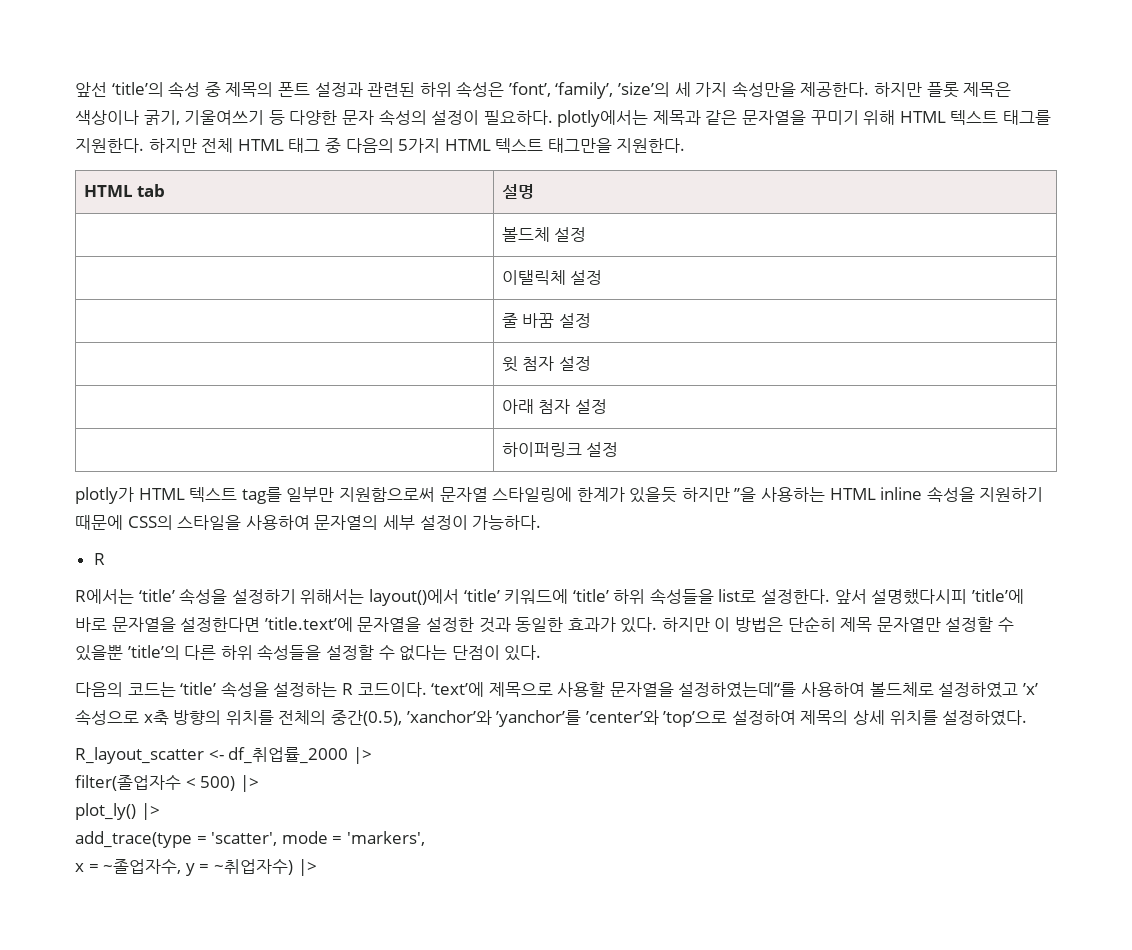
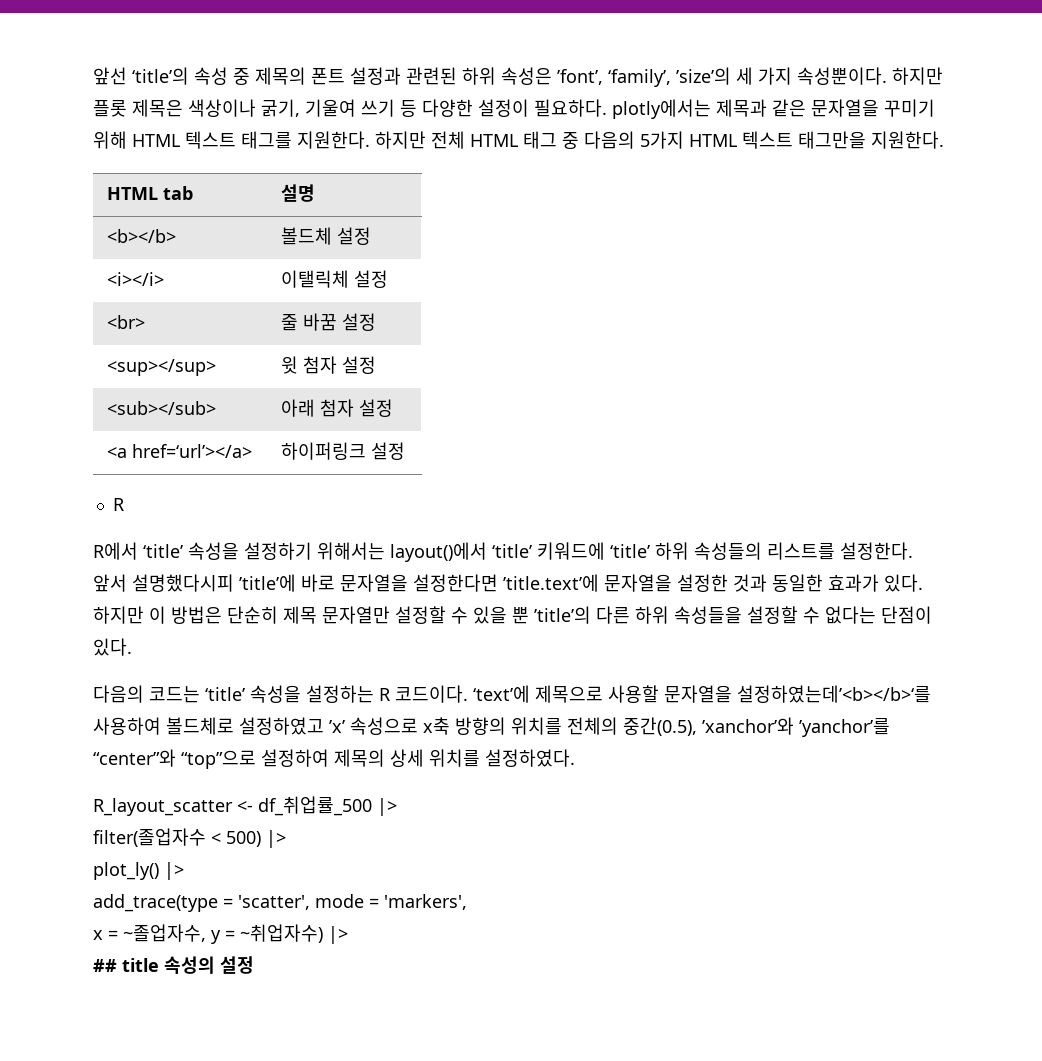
[731,81,870,97] 속성만을 제공한다. -> [797,67,887,85] 속성뿐이다.
[184,109,427,125] 기울여쓰기 등 다양한 문자 속성의 -> [305,99,473,117] 기울여 쓰기 등 다양한
(534, 191) none -> [106,229,176,243] <b></b>
(587, 234) none -> [106,272,164,286] <i></i>
(603, 277) none -> [106,315,145,329] <br>
(591, 320) none -> [106,359,216,376] <sup></sup>
(591, 363) none -> [106,401,216,415] <sub></sub>
(607, 406) none -> [106,444,252,458] <a href=‘url’></a>
[75,486,1044,504] [75,515,542,530] // plotly가 HTML 텍스트 tag를 일부만 지원함으로써 문자열 스타일링에 한계가 있을듯 하지만 ’’을 사용하는 HTML inline 속성을 지원하기 때문에 CSS의 스타일을 사용하여 문자열의 세부 설정이 가능하다. -> (405, 451) none
[75,589,134,604] R에서는 -> [93,542,138,560] R에서
[649,588,757,604] 속성들을 list로 -> [694,542,835,560] 속성들의 리스트를
[75,645,123,661] 있을뿐 -> [473,606,529,624] 있을 뿐
[678,682,797,698] 설정하였는데’‘를 -> [737,685,931,703] 설정하였는데’<b></b>‘를
[585,710,728,727] ’center’와 ’top’으로 -> [93,749,256,769] “center”와 “top”으로
[228,747,349,764] df_취업률_2000 -> [258,796,372,816] df_취업률_500
(317, 867) none -> [93,956,254,974] // ## title 속성의 설정

